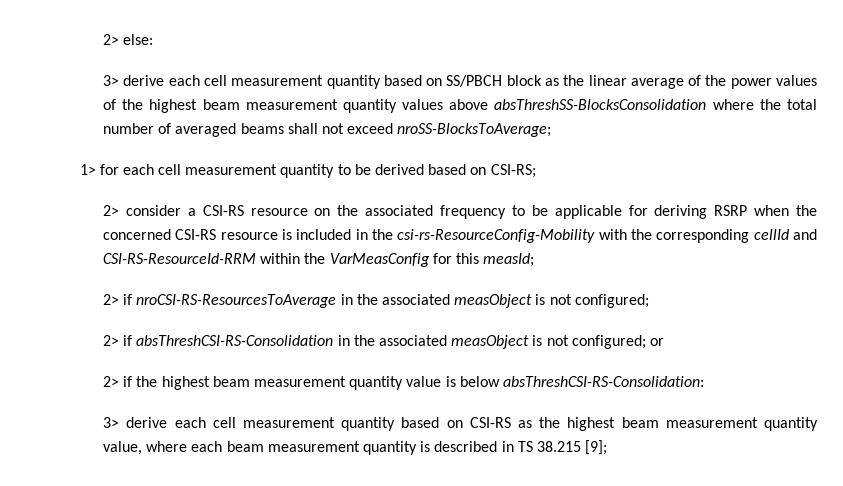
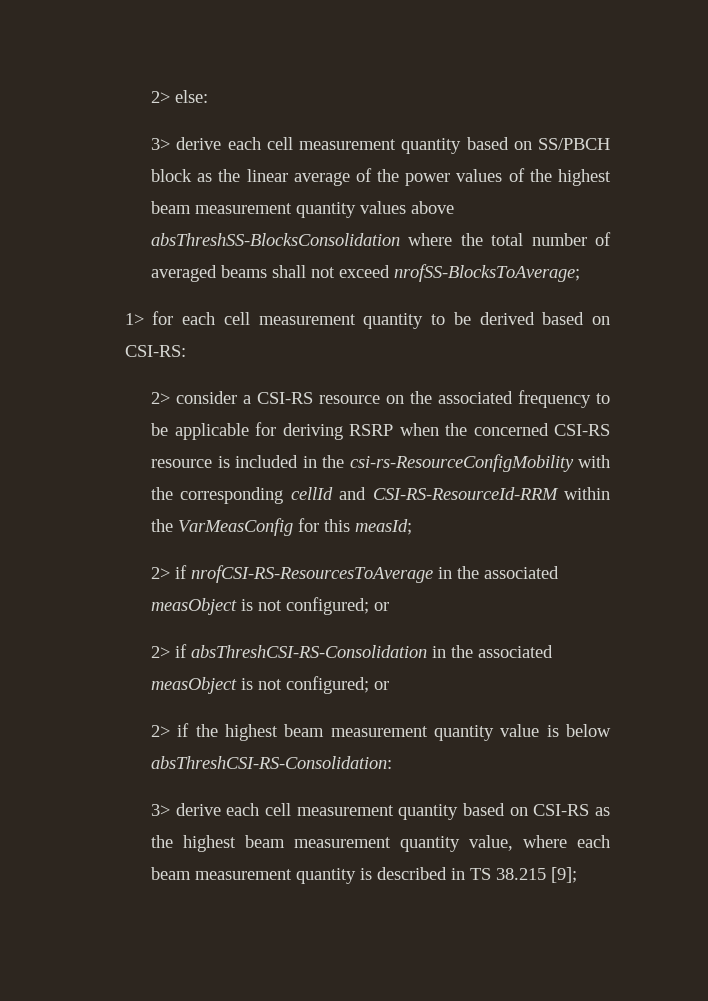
[397,123,552,137] nroSS-BlocksToAverage; -> [394,264,581,282] nrofSS-BlocksToAverage;
[490,164,536,178] CSI-RS; -> [124,345,186,357] CSI-RS:
[397,229,596,243] csi-rs-ResourceConfig-Mobility -> [349,454,574,472] csi-rs-ResourceConfigMobility
[136,294,649,308] nroCSI-RS-ResourcesToAverage in the associated measObject is not configured; -> [191,565,560,583] [151,597,390,615] nrofCSI-RS-ResourcesToAverage in the associated measObject is not configured; or

